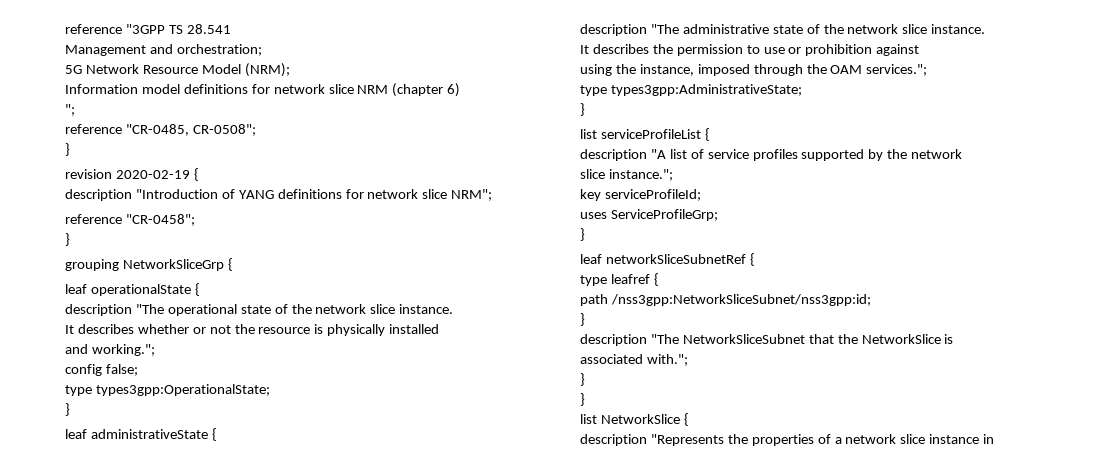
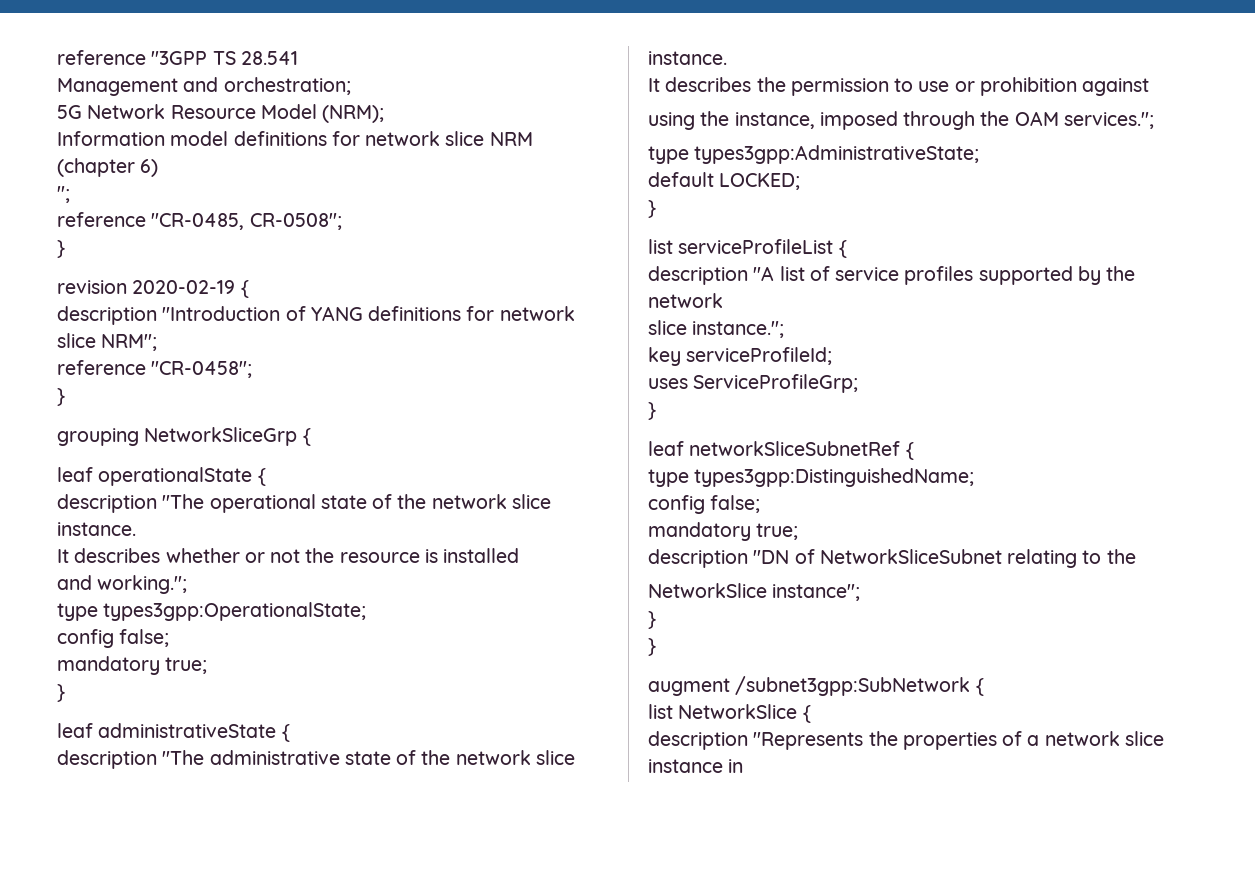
[327,324,386,336] physically -> (438, 556) none
[65,364,138,376] [65,384,270,396] // config false; // type types3gpp:OperationalState; -> [57,602,367,621] [57,629,170,648] [57,656,208,675] // type types3gpp:OperationalState; // config false; // mandatory true;
(802, 90) none -> [648,172,801,190] // default LOCKED;
[610,273,659,286] [580,294,871,306] [580,313,585,326] [580,334,954,346] [580,354,688,366] leafref { // path /nss3gpp:NetworkSliceSubnet/nss3gpp:id; // } // description "The NetworkSliceSubnet that the NetworkSlice is // associated with."; -> [694,468,975,487] [648,495,761,514] [648,522,799,541] [648,549,1136,568] [648,583,861,601] types3gpp:DistinguishedName; // config false; // mandatory true; // description "DN of NetworkSliceSubnet relating to the // NetworkSlice instance";
(585, 399) none -> [648,676,984,696] // augment /subnet3gpp:SubNetwork {

